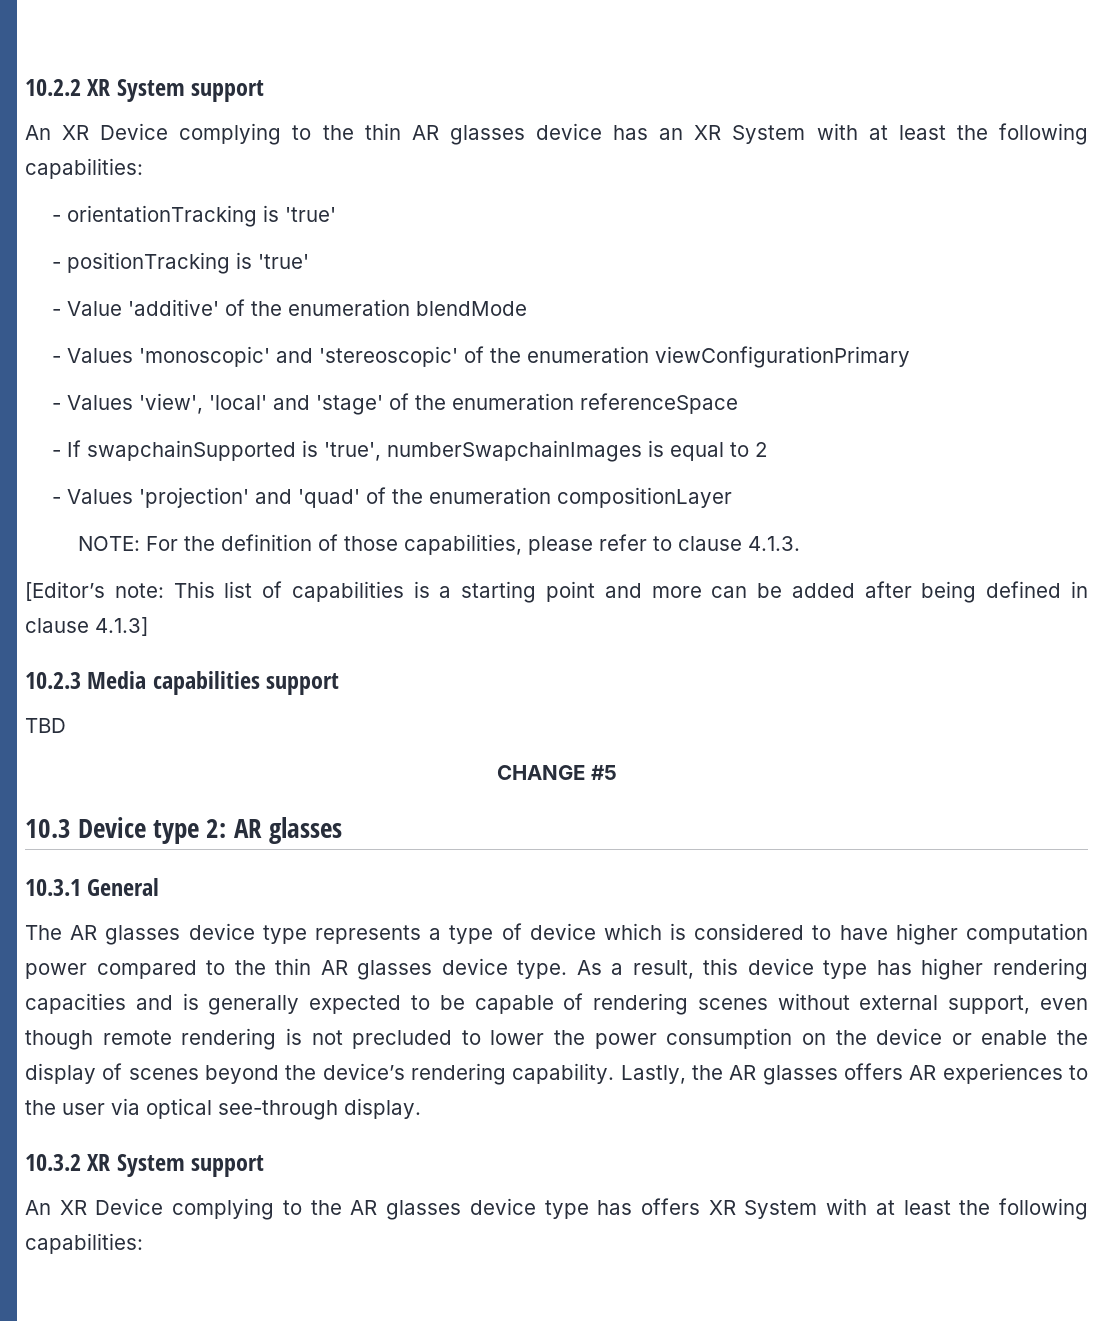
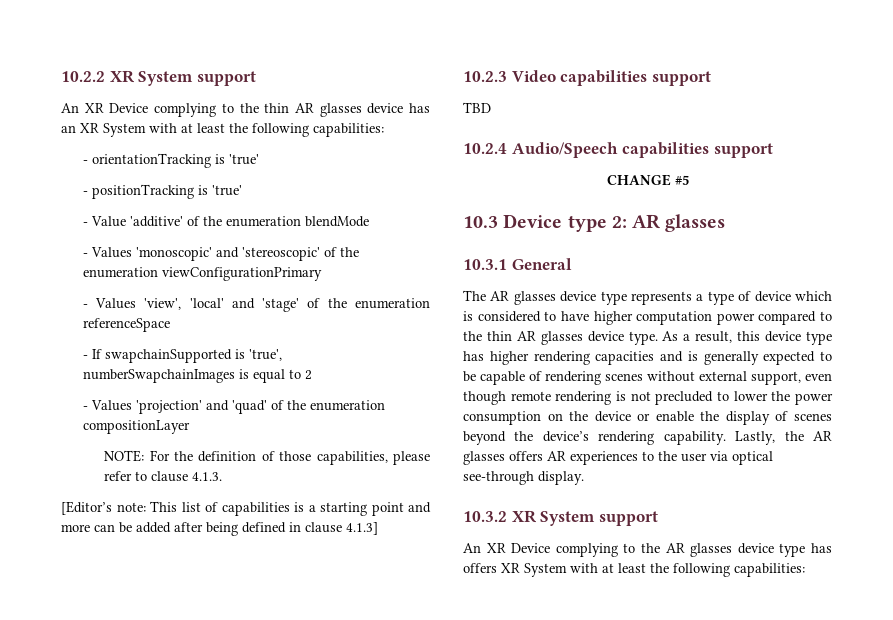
[87,671,147,689] Media -> [511,70,556,82] Video
(66, 725) none -> [463,142,773,158] // 10.2.4 Audio/Speech capabilities support

